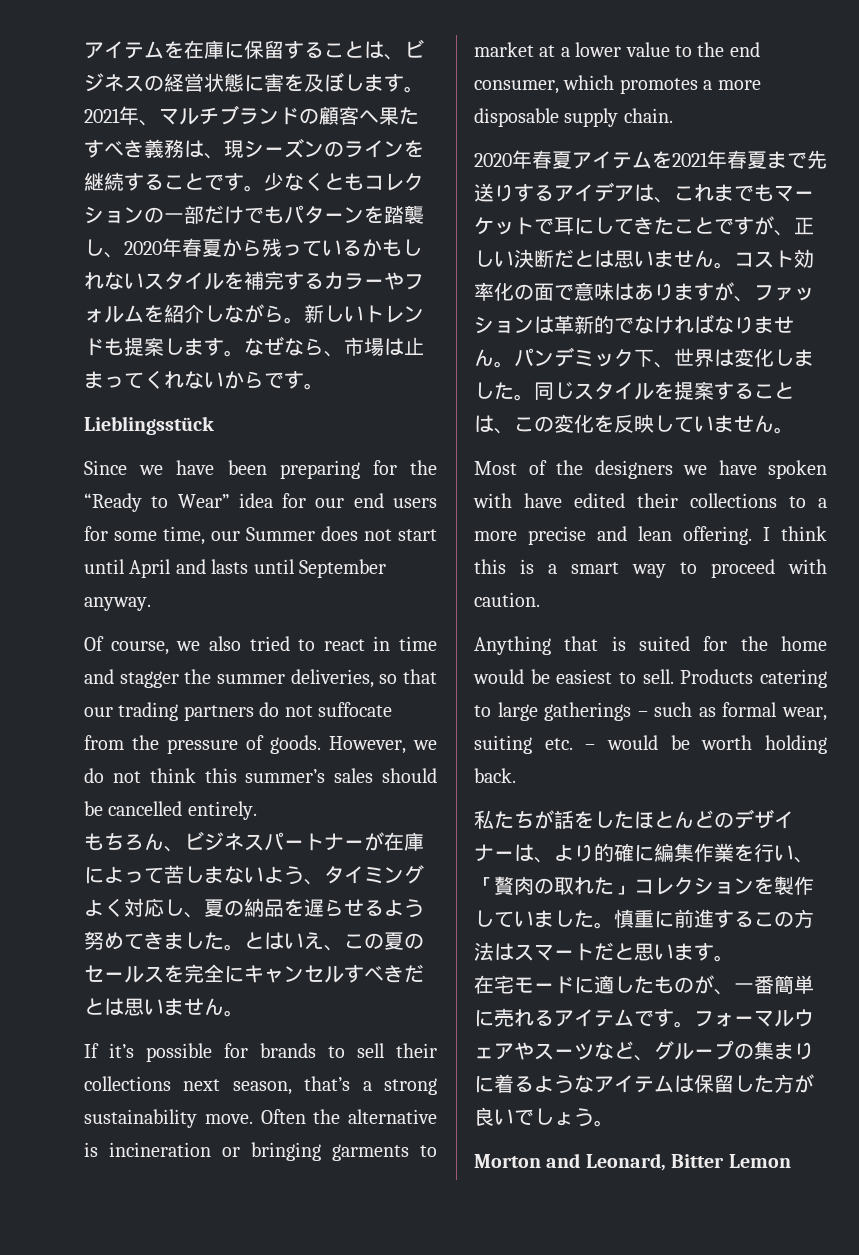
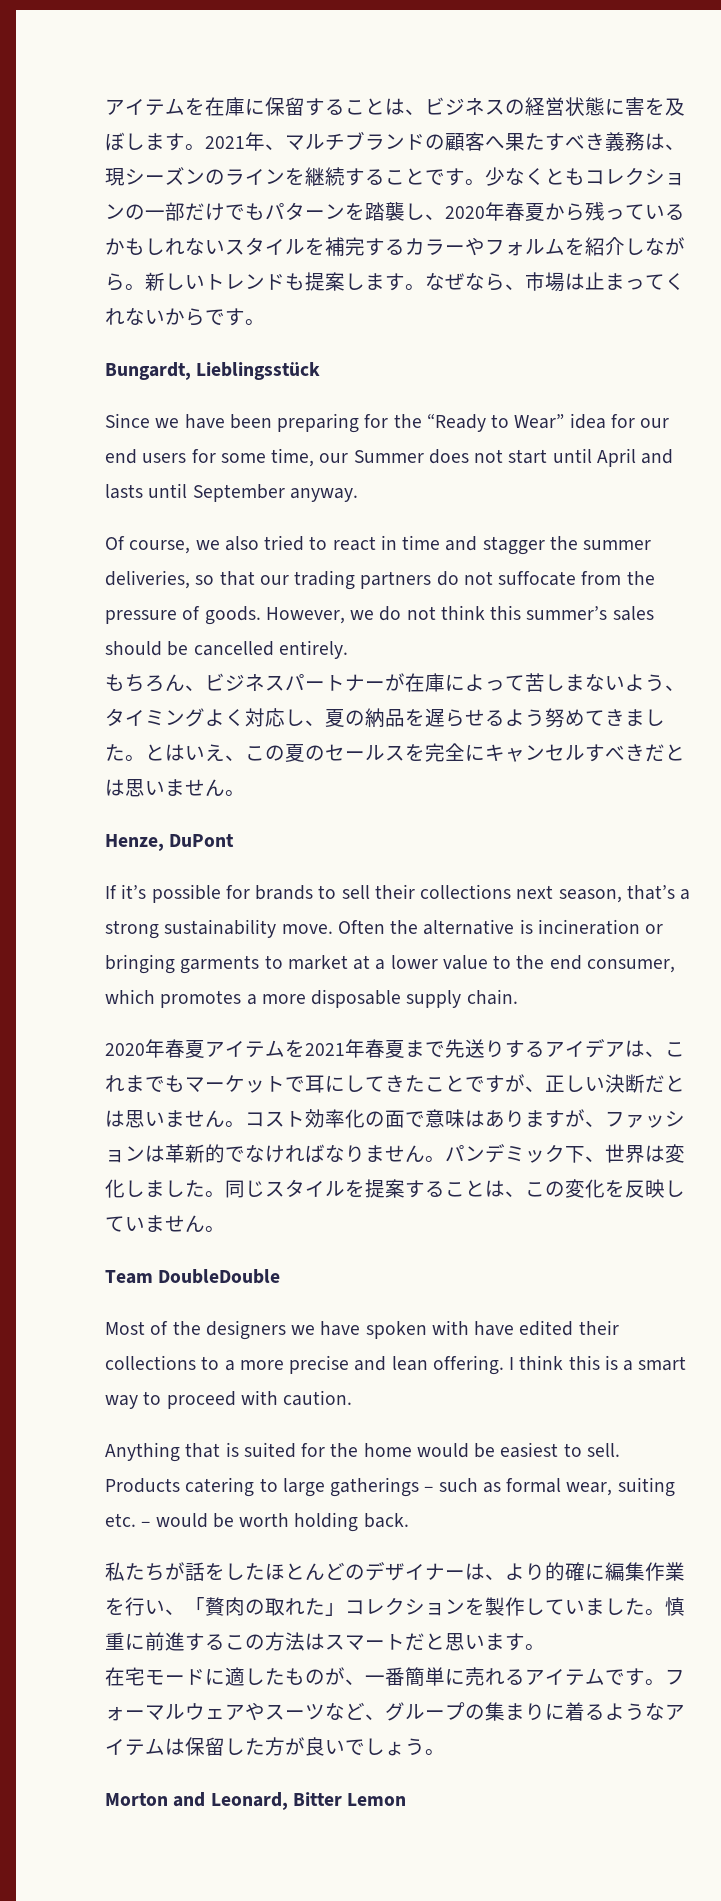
(324, 386) none -> [105,362,191,380] Bungardt,
(244, 1013) none -> [105,834,235,851] // Henze, DuPont
(794, 430) none -> [105,1269,281,1284] // Team DoubleDouble

